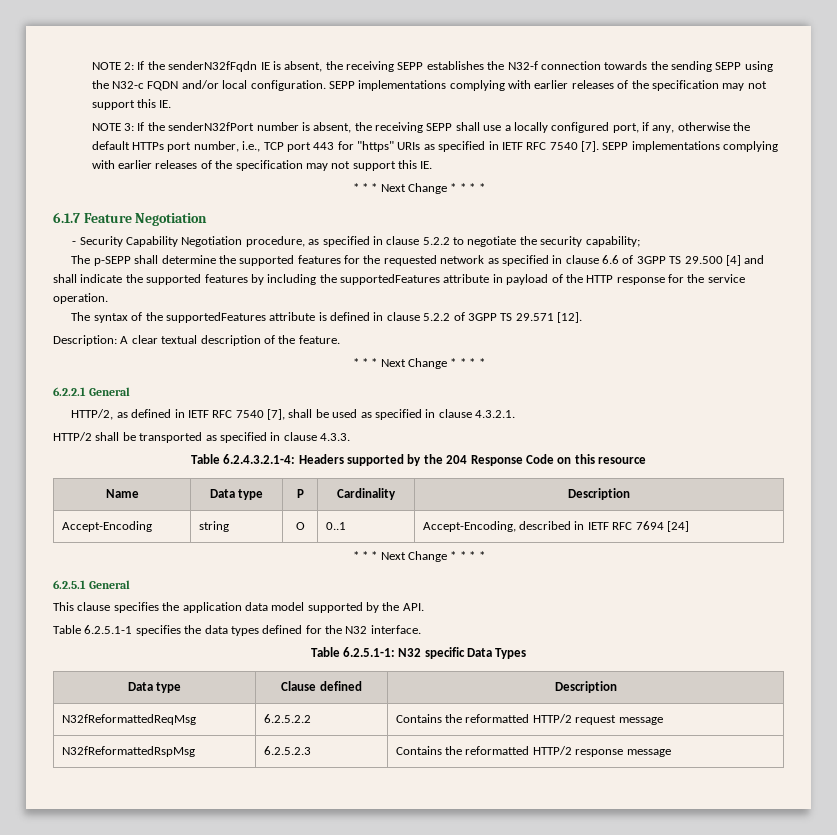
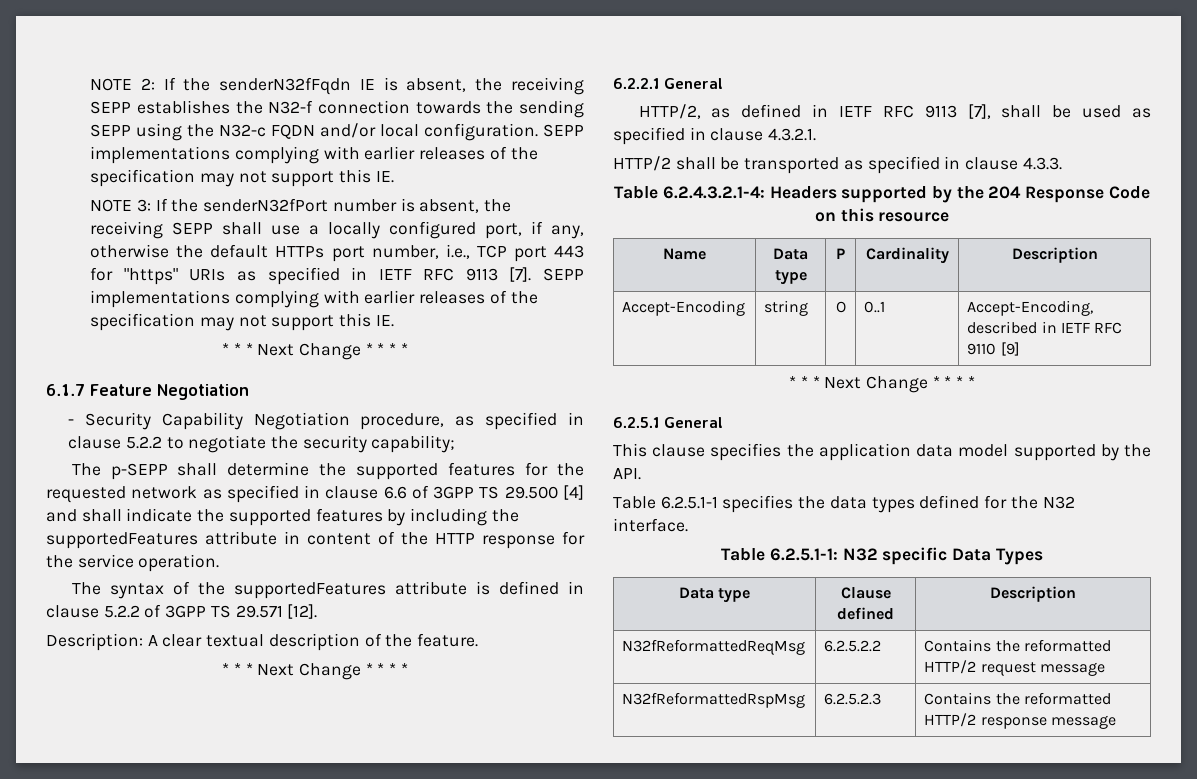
[549,142,578,150] 7540 -> [465,268,498,281] 9113
[506,274,549,285] payload -> [307,533,371,545] content
[235,410,264,418] 7540 -> [924,105,957,118] 9113
[635,521,689,532] 7694 [24] -> [967,342,1020,356] 9110 [9]

